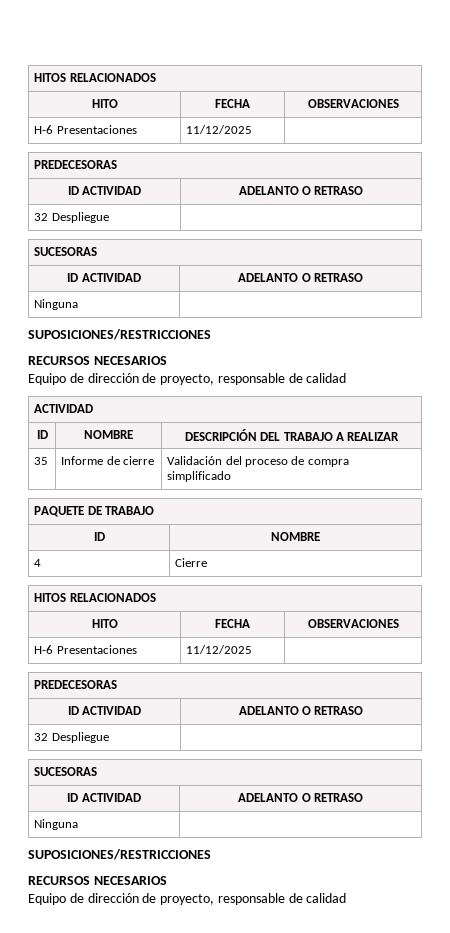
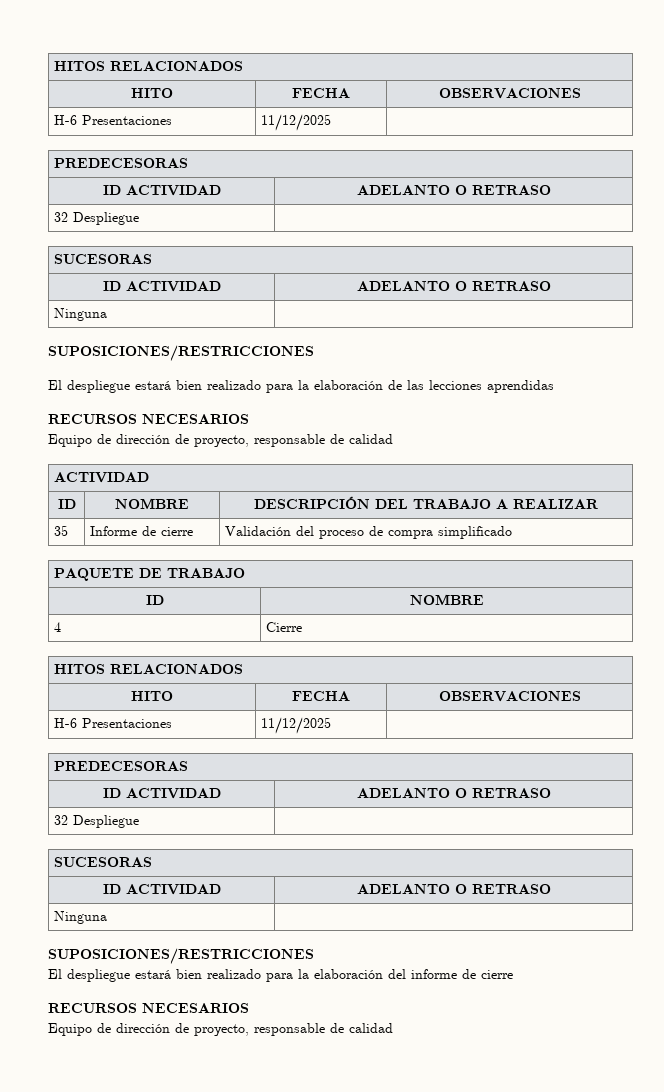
(211, 334) none -> [48,380,554,393] // El despliegue estará bien realizado para la elaboración de las lecciones aprendidas
(211, 854) none -> [48,969,513,982] // El despliegue estará bien realizado para la elaboración del informe de cierre

